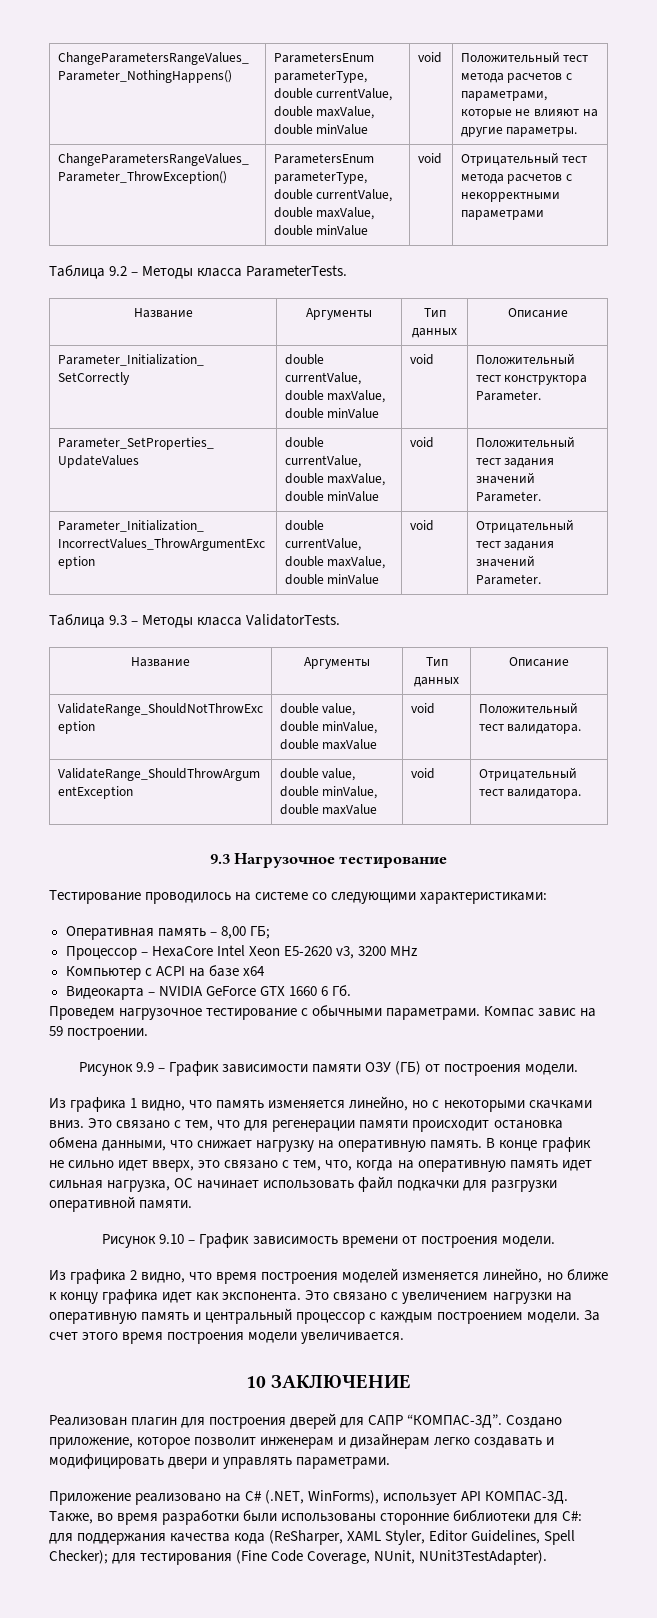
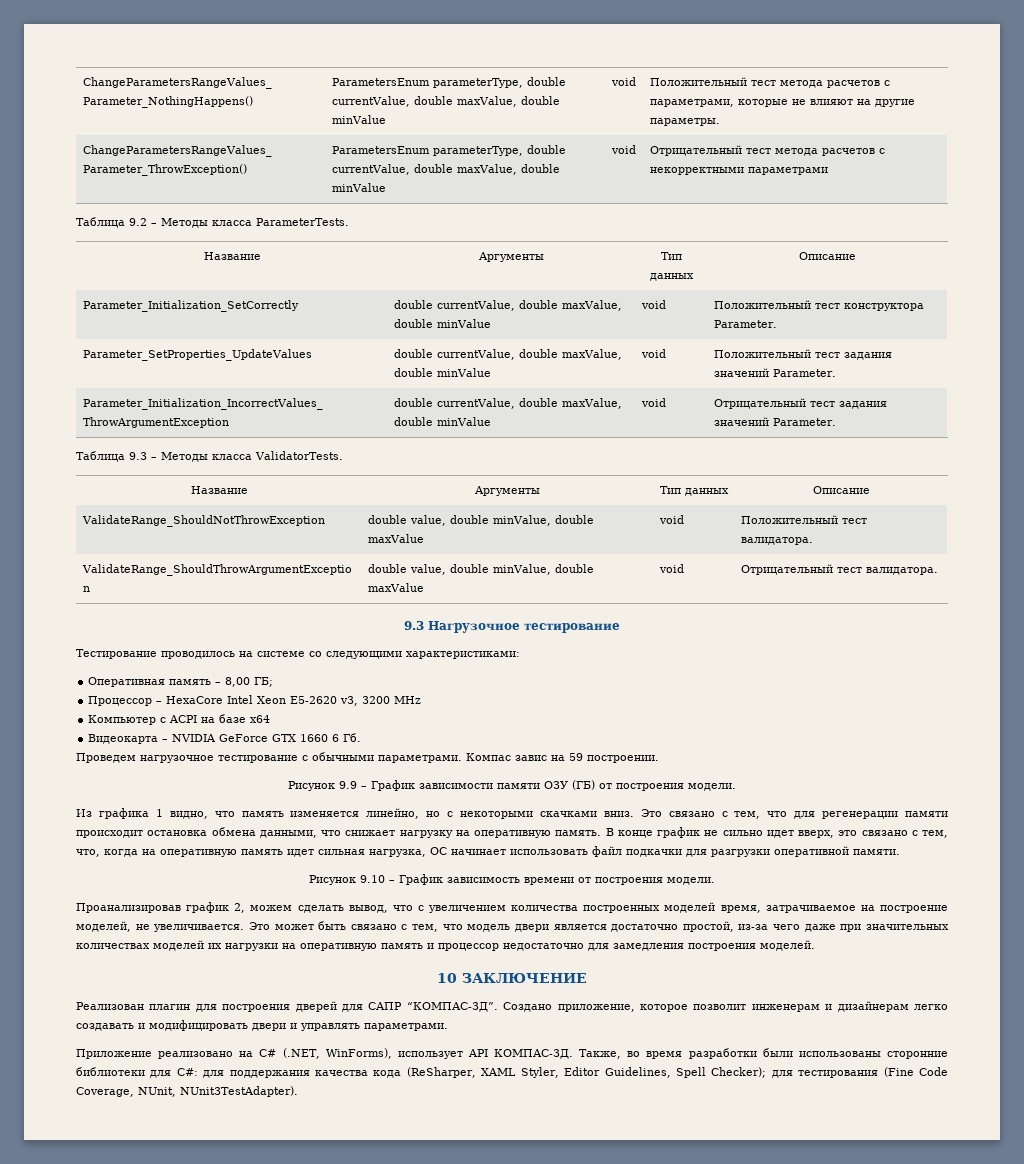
[49,1268,608,1284] [49,1289,489,1304] Из графика 2 видно, что время построения моделей изменяется линейно, но ближе к концу графика идет как экспонента. Это связано с увеличением -> [76,902,948,913] [76,921,950,932] [76,940,222,951] Проанализировав график 2, можем сделать вывод, что с увеличением количества построенных моделей время, затрачиваемое на построение моделей, не увеличивается. Это может быть связано с тем, что модель двери является достаточно простой, из-за чего даже при значительных количествах моделей их
[205,1308,601,1324] [49,1332,405,1344] центральный процессор с каждым построением модели. За счет этого время построения модели увеличивается. -> [438,940,815,951] процессор недостаточно для замедления построения моделей.

